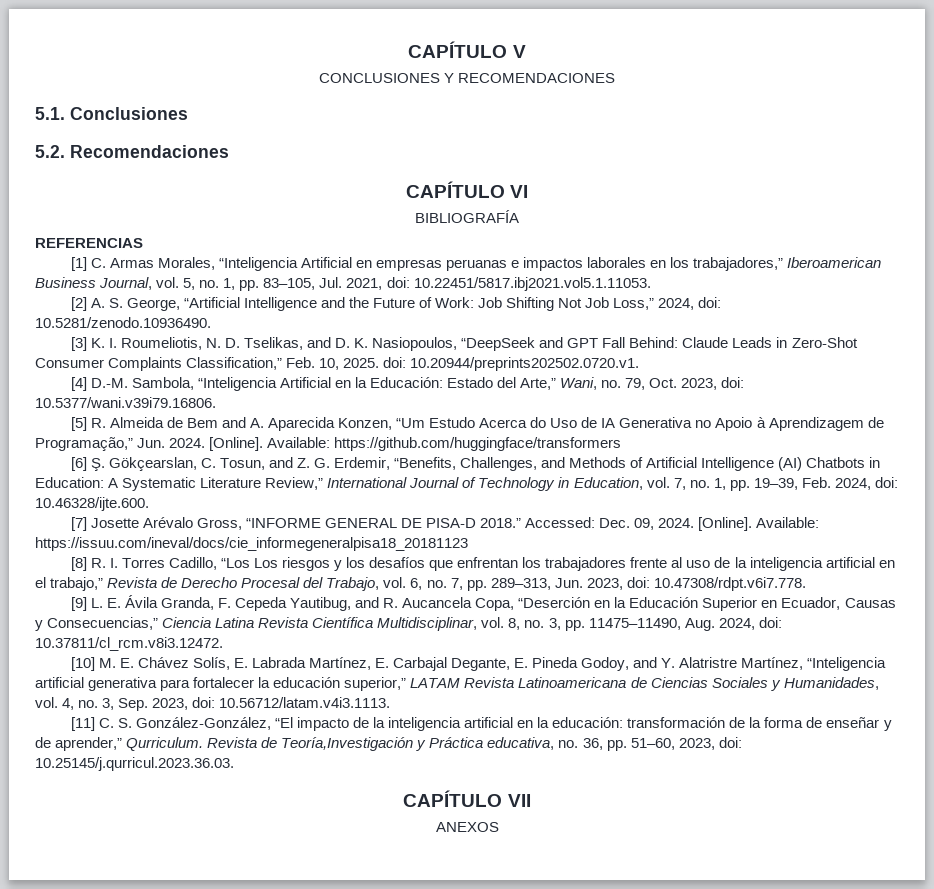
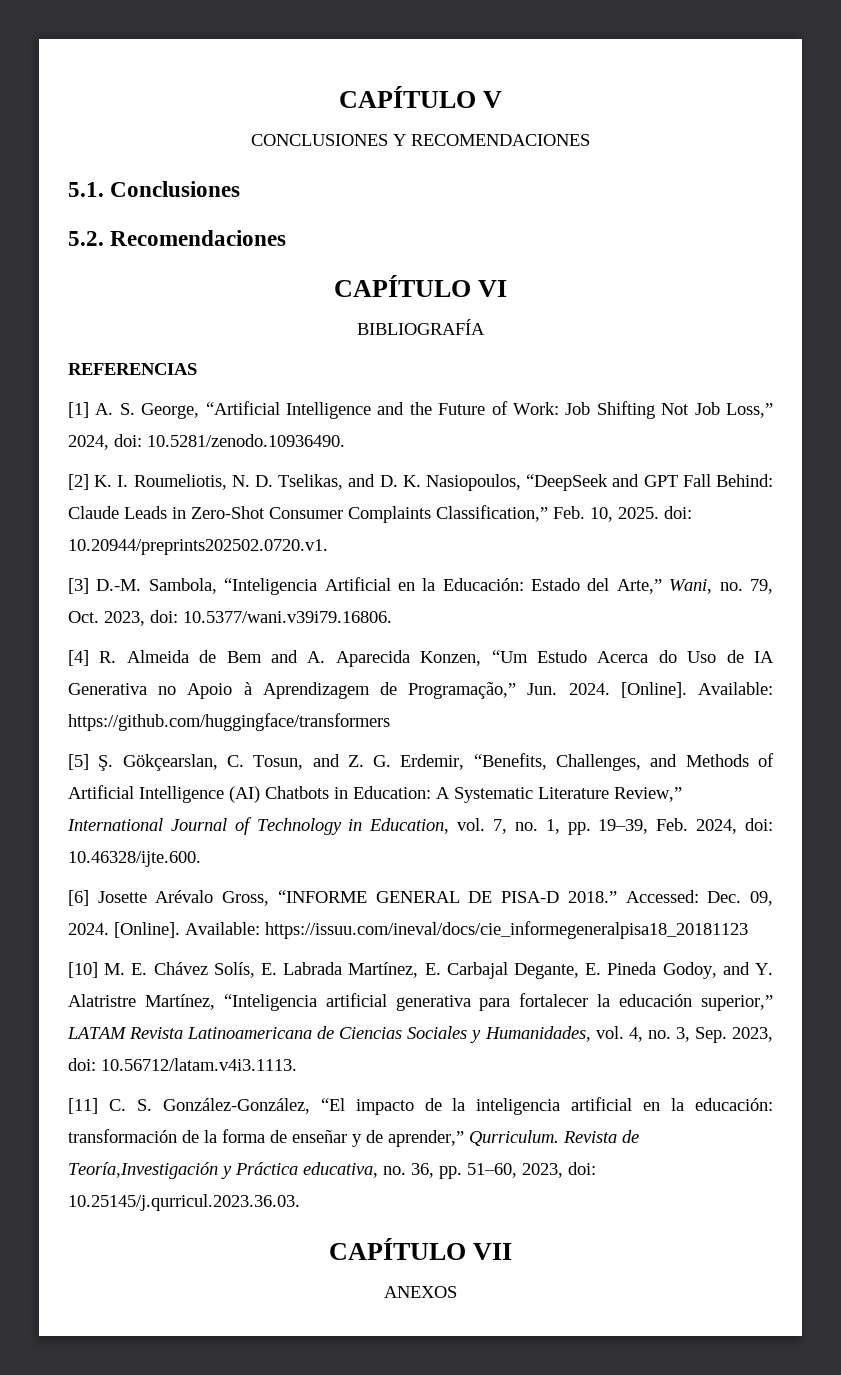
[90,257,882,271] [35,277,651,291] [70,297,87,311] C. Armas Morales, “Inteligencia Artificial en empresas peruanas e impactos laborales en los trabajadores,” Iberoamerican Business Journal, vol. 5, no. 1, pp. 83–105, Jul. 2021, doi: 10.22451/5817.ibj2021.vol5.1.11053. // [2] -> (89, 410) none
[70,337,87,351] [3] -> [68,474,89,490] [2]
[70,377,87,391] [4] -> [68,578,89,594] [3]
[70,417,87,431] [5] -> [68,650,89,666] [4]
[70,457,87,471] [6] -> [68,754,89,770] [5]
[70,517,87,531] [7] -> [68,890,89,906] [6]
[70,557,895,571] [35,577,806,591] [70,595,896,611] [35,617,782,631] [35,637,223,651] // [8] R. I. Torres Cadillo, “Los Los riesgos y los desafíos que enfrentan los trabajadores frente al uso de la inteligencia artificial en el trabajo,” Revista de Derecho Procesal del Trabajo, vol. 6, no. 7, pp. 289–313, Jun. 2023, doi: 10.47308/rdpt.v6i7.778. // [9] L. E. Ávila Granda, F. Cepeda Yautibug, and R. Aucancela Copa, “Deserción en la Educación Superior en Ecuador, Causas y Consecuencias,” Ciencia Latina Revista Científica Multidisciplinar, vol. 8, no. 3, pp. 11475–11490, Aug. 2024, doi: 10.37811/cl_rcm.v8i3.12472. -> (748, 930) none

